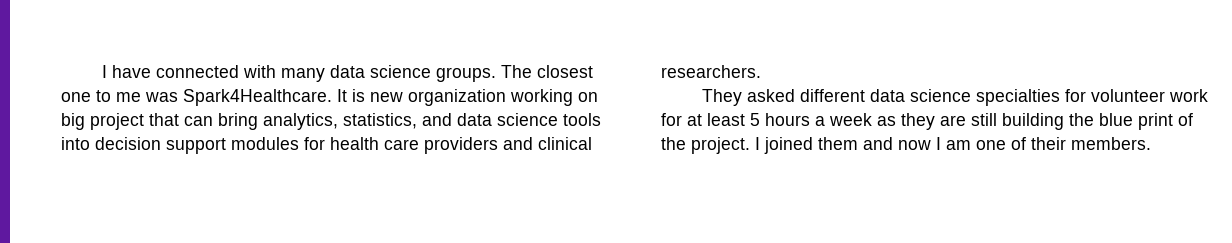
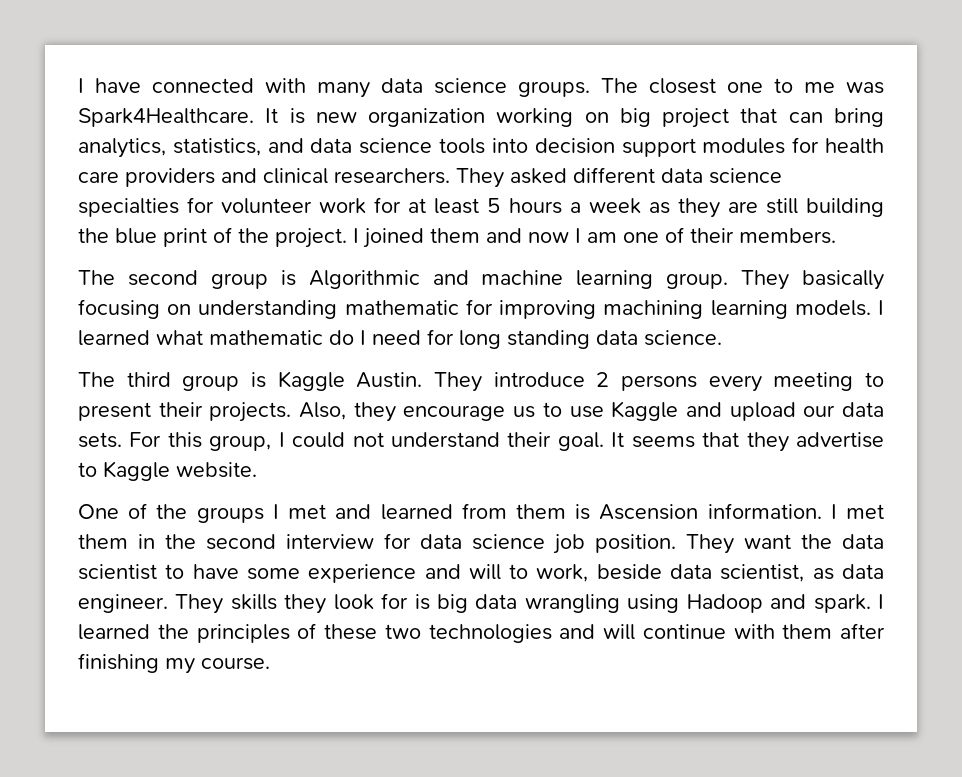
(761, 71) // -> (450, 176) none
(1151, 143) none -> [78,270,884,290] [78,299,884,319] [78,329,722,349] [78,371,884,392] [78,401,885,422] [78,432,885,452] [78,461,257,481] [78,503,884,523] [78,533,884,554] [78,564,884,583] [78,593,885,614] [78,623,885,643] [78,653,270,674] // The second group is Algorithmic and machine learning group. They basically focusing on understanding mathematic for improving machining learning models. I learned what mathematic do I need for long standing data science. // The third group is Kaggle Austin. They introduce 2 persons every meeting to present their projects. Also, they encourage us to use Kaggle and upload our data sets. For this group, I could not understand their goal. It seems that they advertise to Kaggle website. // One of the groups I met and learned from them is Ascension information. I met them in the second interview for data science job position. They want the data scientist to have some experience and will to work, beside data scientist, as data engineer. They skills they look for is big data wrangling using Hadoop and spark. I learned the principles of these two technologies and will continue with them after finishing my course.

